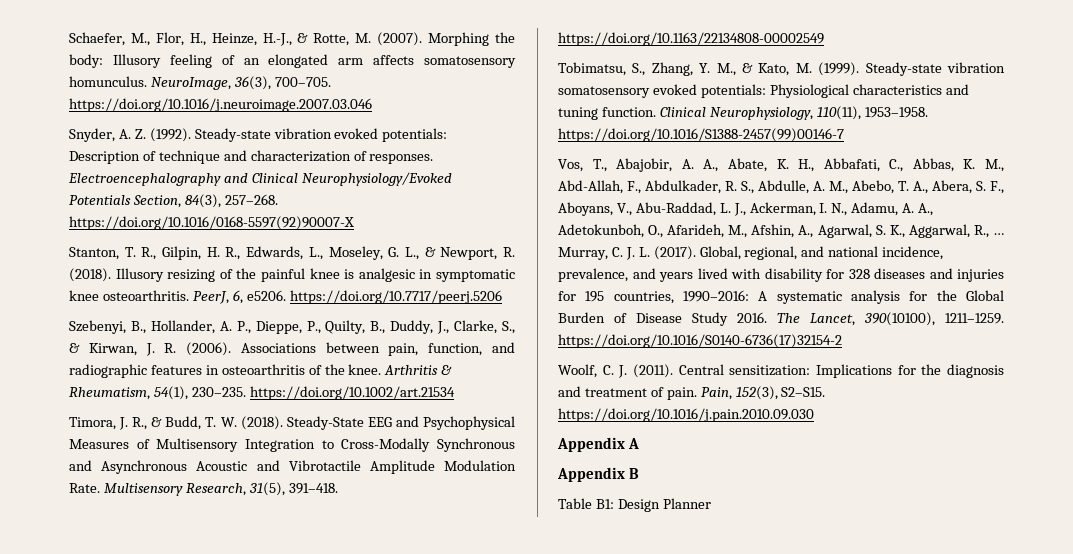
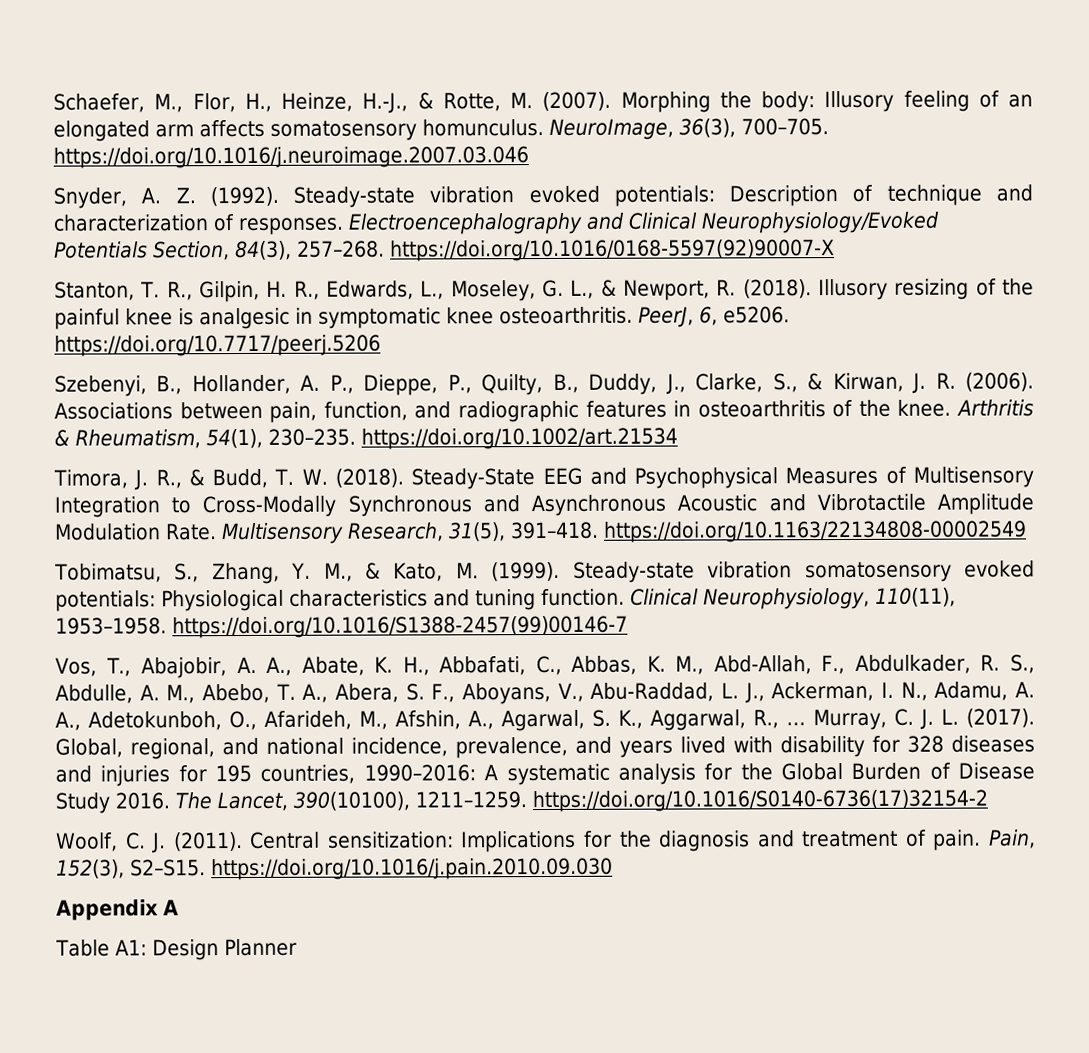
[557,467,639,482] // Appendix B -> (179, 907) none
[595,499,614,509] B1: -> [114,939,147,956] A1:

